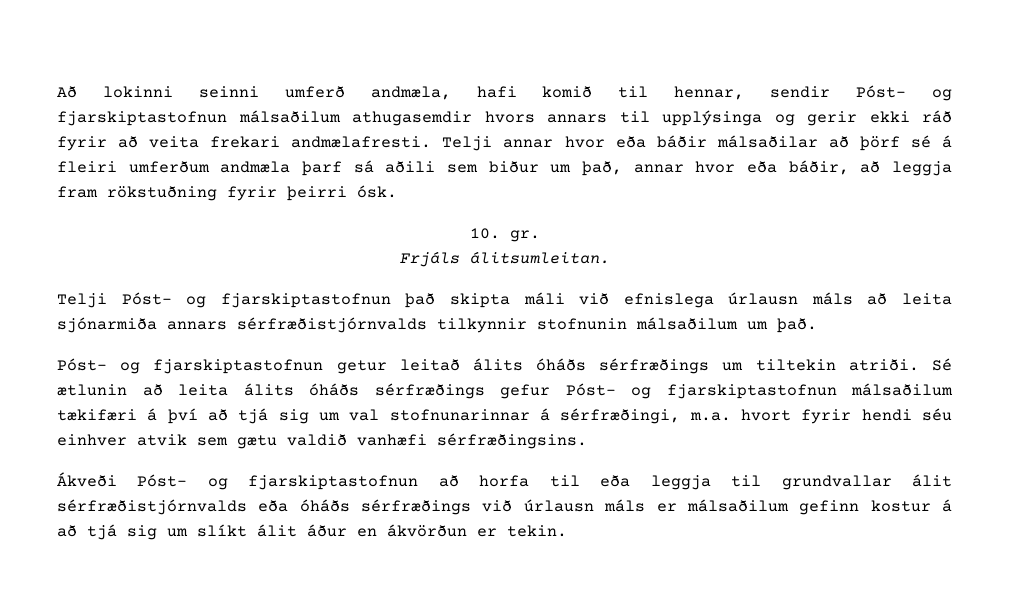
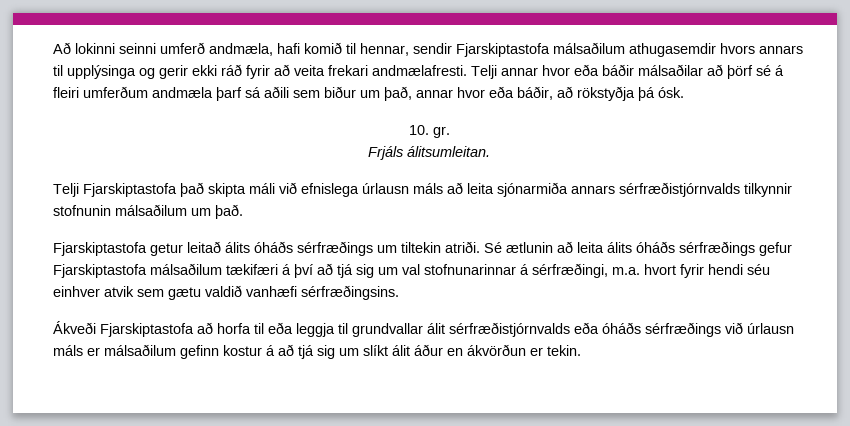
[856,85,952,101] [57,111,227,126] Póst- og fjarskiptastofnun -> [456,43,550,57] Fjarskiptastofa
[891,161,952,176] [57,186,347,201] leggja fram rökstuðning fyrir þeirri -> [577,86,655,101] rökstyðja þá
[121,292,391,308] Póst- og fjarskiptastofnun -> [83,183,177,197] Fjarskiptastofa
[57,358,324,374] Póst- og fjarskiptastofnun -> [53,242,147,256] Fjarskiptastofa
[565,383,837,399] Póst- og fjarskiptastofnun -> [53,264,147,278] Fjarskiptastofa
[137,474,419,490] Póst- og fjarskiptastofnun -> [100,323,194,337] Fjarskiptastofa

